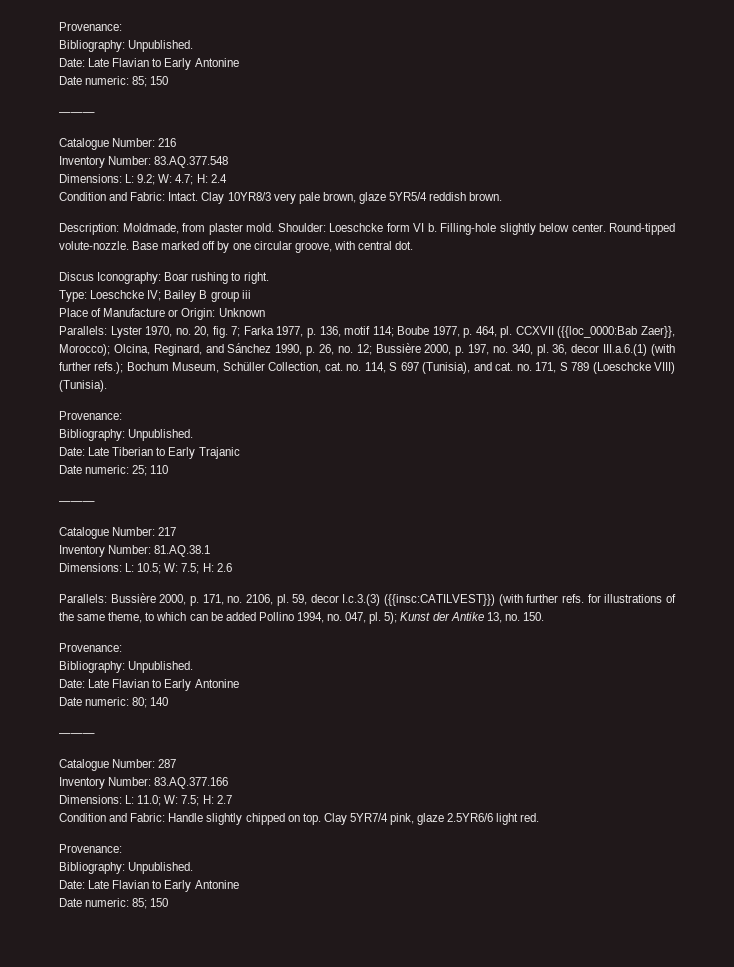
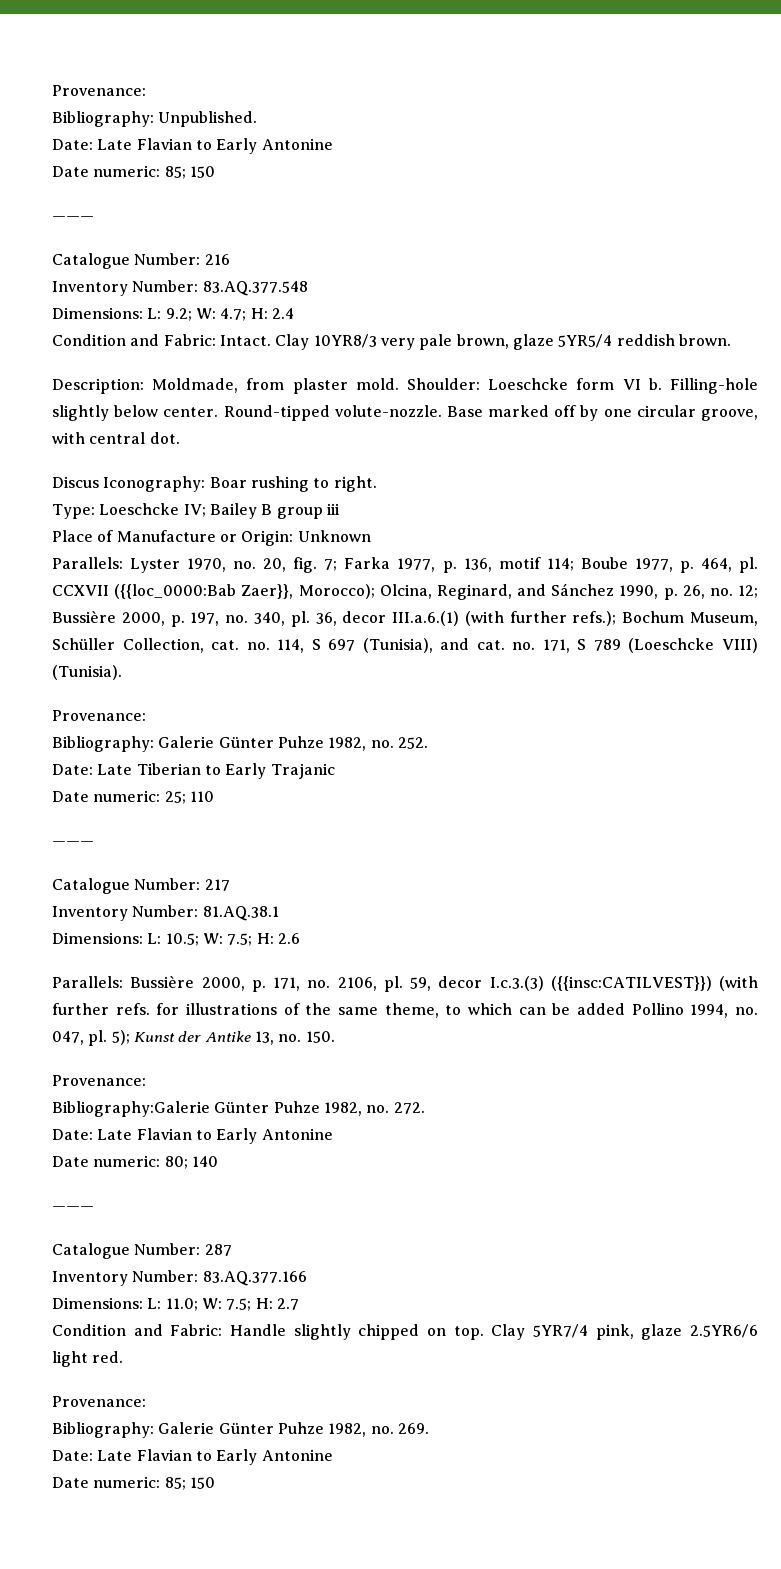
[128,429,194,441] Unpublished. -> [158,736,428,751] Galerie Günter Puhze 1982, no. 252.
[59,661,194,673] Bibliography: Unpublished. -> [52,1101,425,1117] Bibliography:Galerie Günter Puhze 1982, no. 272.
[128,862,194,874] Unpublished. -> [158,1422,429,1437] Galerie Günter Puhze 1982, no. 269.

